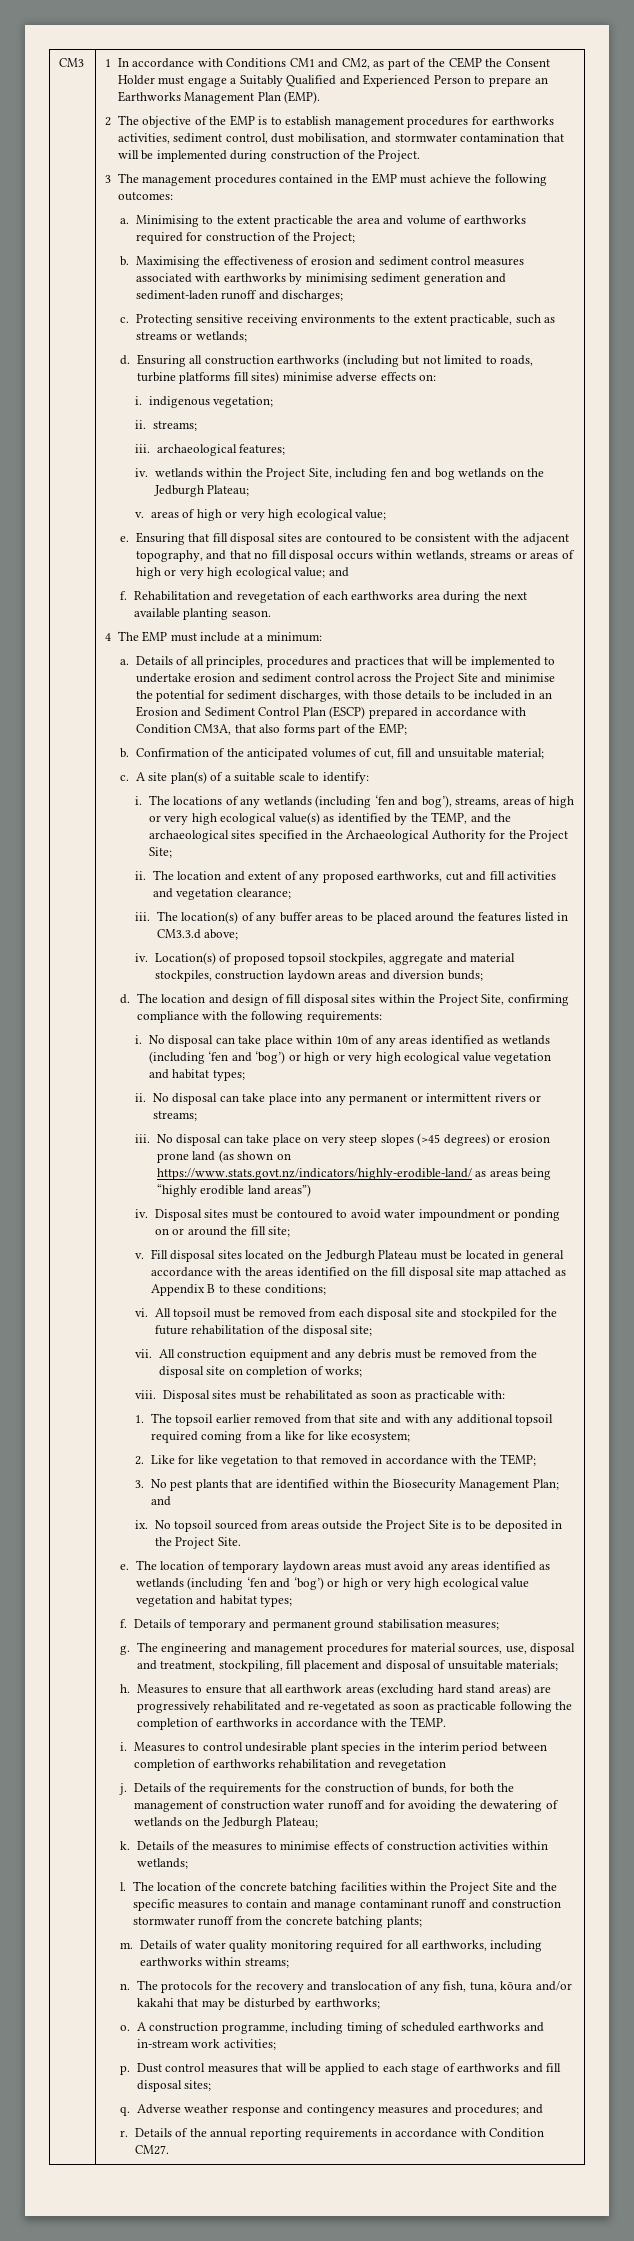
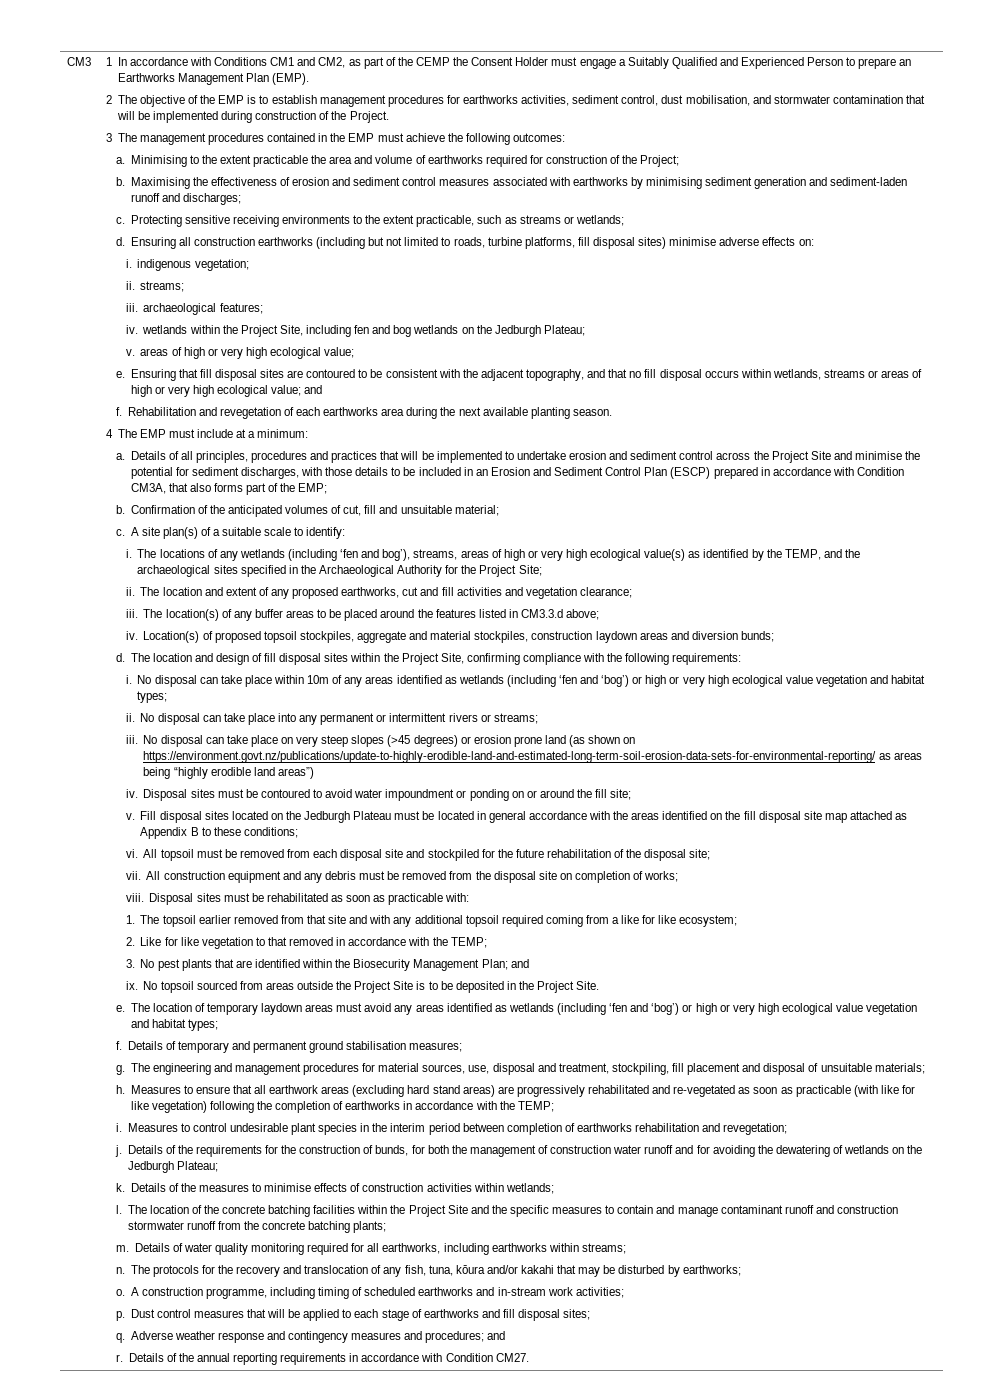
[179,372,249,384] platforms fill -> [524,237,636,249] platforms, fill disposal
[156,1168,472,1180] https://www.stats.govt.nz/indicators/highly-erodible-land/ -> [143,751,877,763] https://environment.govt.nz/publications/update-to-highly-erodible-land-and-estimated-long-term-soil-erosion-data-sets-for-environmental-reporting/
(497, 1707) none -> [853,1085,915,1097] [130,1101,207,1113] (with like for like vegetation)
[410,1717,447,1728] TEMP. -> [517,1101,554,1112] TEMP;
[378,1759,447,1771] revegetation -> [723,1123,788,1135] revegetation;

